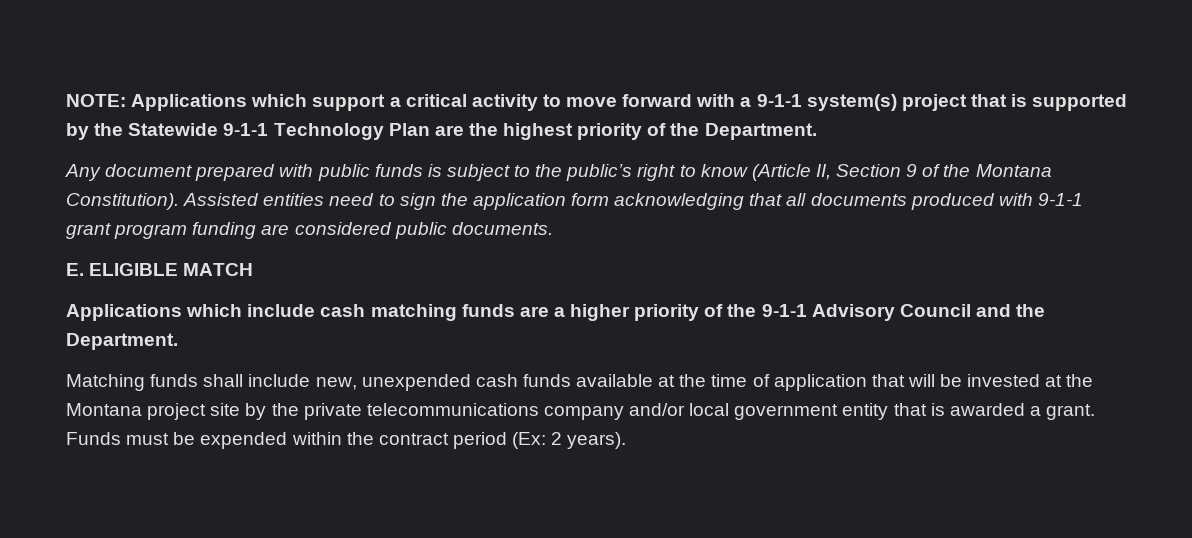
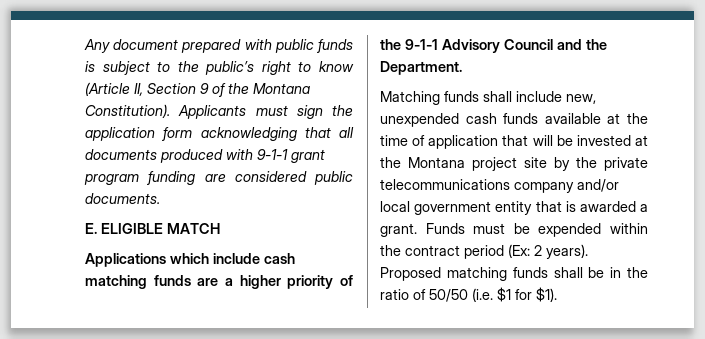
[66,94,1128,111] [66,123,817,140] NOTE: Applications which support a critical activity to move forward with a 9-1-1 system(s) project that is supported by the Statewide 9-1-1 Technology Plan are the highest priority of the Department. // -> (84, 46) none
[183,193,395,206] Assisted entities need to -> [178,105,288,119] Applicants must
(627, 440) none -> [380,267,648,281] [380,287,557,302] Proposed matching funds shall be in the ratio of 50/50 (i.e. $1 for $1).

